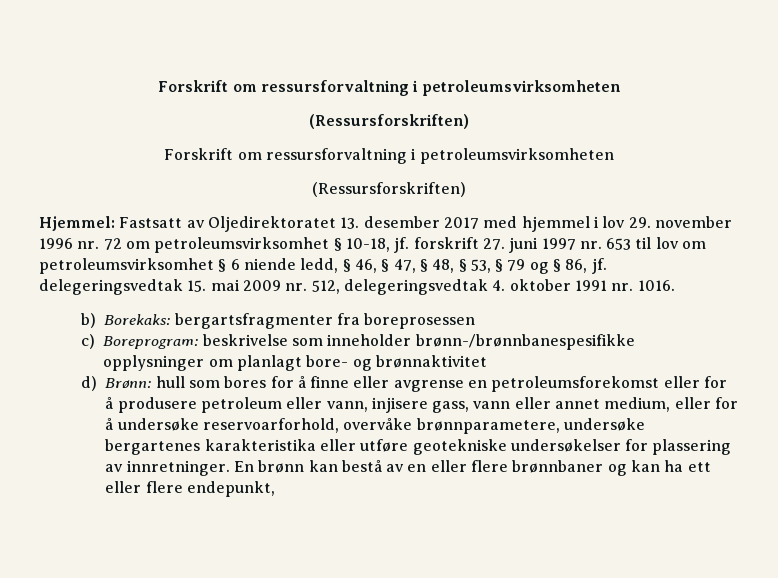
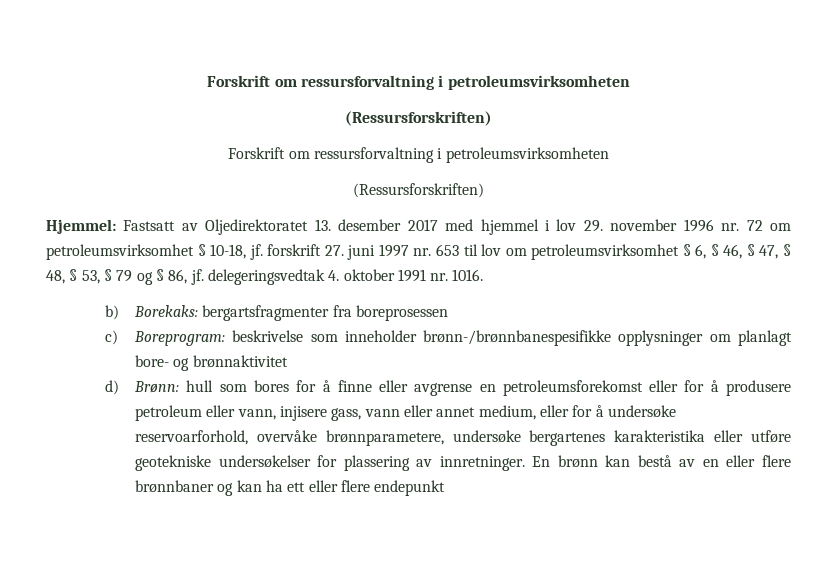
[230,258,339,273] 6 niende ledd, -> [695,244,707,259] 6,
[187,279,488,295] 15. mai 2009 nr. 512, delegeringsvedtak -> (325, 277) none
[186,481,275,497] endepunkt, -> [374,480,446,496] endepunkt

